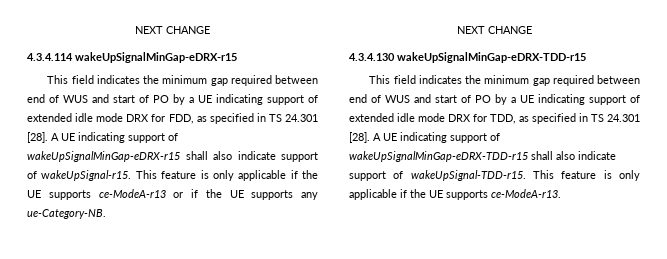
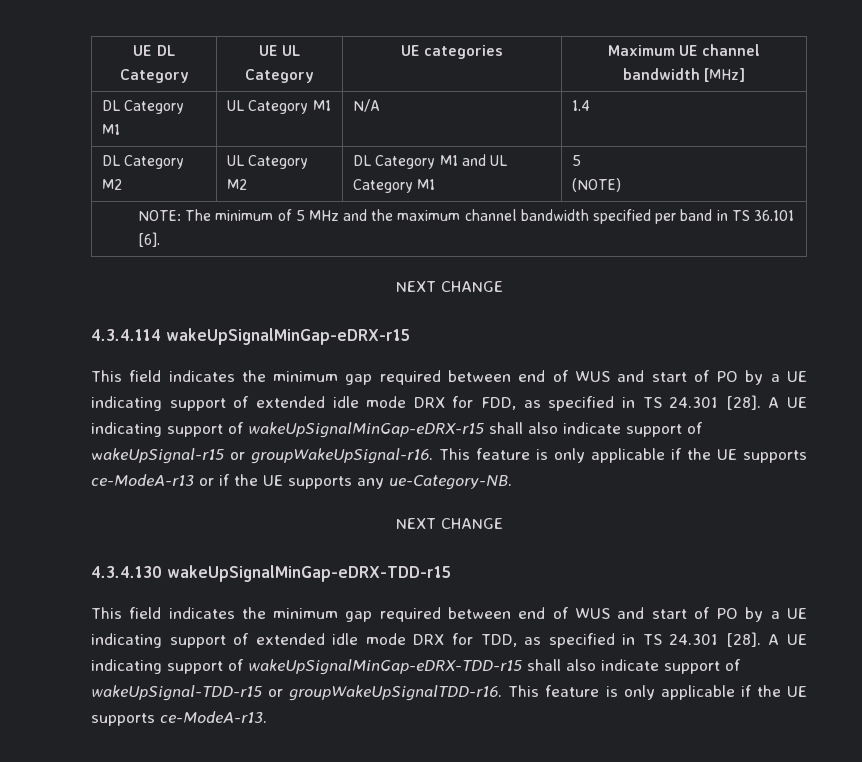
(135, 30) none -> [133,45,175,56] [119,69,189,83] [258,45,301,56] [245,69,314,83] [400,45,504,59] [607,44,761,56] [622,68,746,82] [102,100,185,114] [102,124,121,135] [227,100,331,114] [353,99,381,112] [572,100,591,111] [102,155,185,169] [102,179,123,190] [227,155,309,169] [227,179,248,190] [353,154,508,169] [353,179,436,193] [572,155,582,166] [572,178,622,192] [137,209,794,224] [137,232,160,247] UE DL Category | UE UL Category | UE categories | Maximum UE channel bandwidth [MHz] // DL Category M1 | UL Category M1 | N/A | 1.4 // DL Category M2 | UL Category M2 | DL Category M1 and UL Category M1 | 5 // (NOTE) // NOTE: The minimum of 5 MHz and the maximum channel bandwidth specified per band in TS 36.101 [6]. //
[41,170,132,181] wakeUpSignal-r15. -> [91,448,433,464] wakeUpSignal-r15 or groupWakeUpSignal-r16.
[410,170,526,181] wakeUpSignal-TDD-r15. -> [91,685,503,701] wakeUpSignal-TDD-r15 or groupWakeUpSignalTDD-r16.

